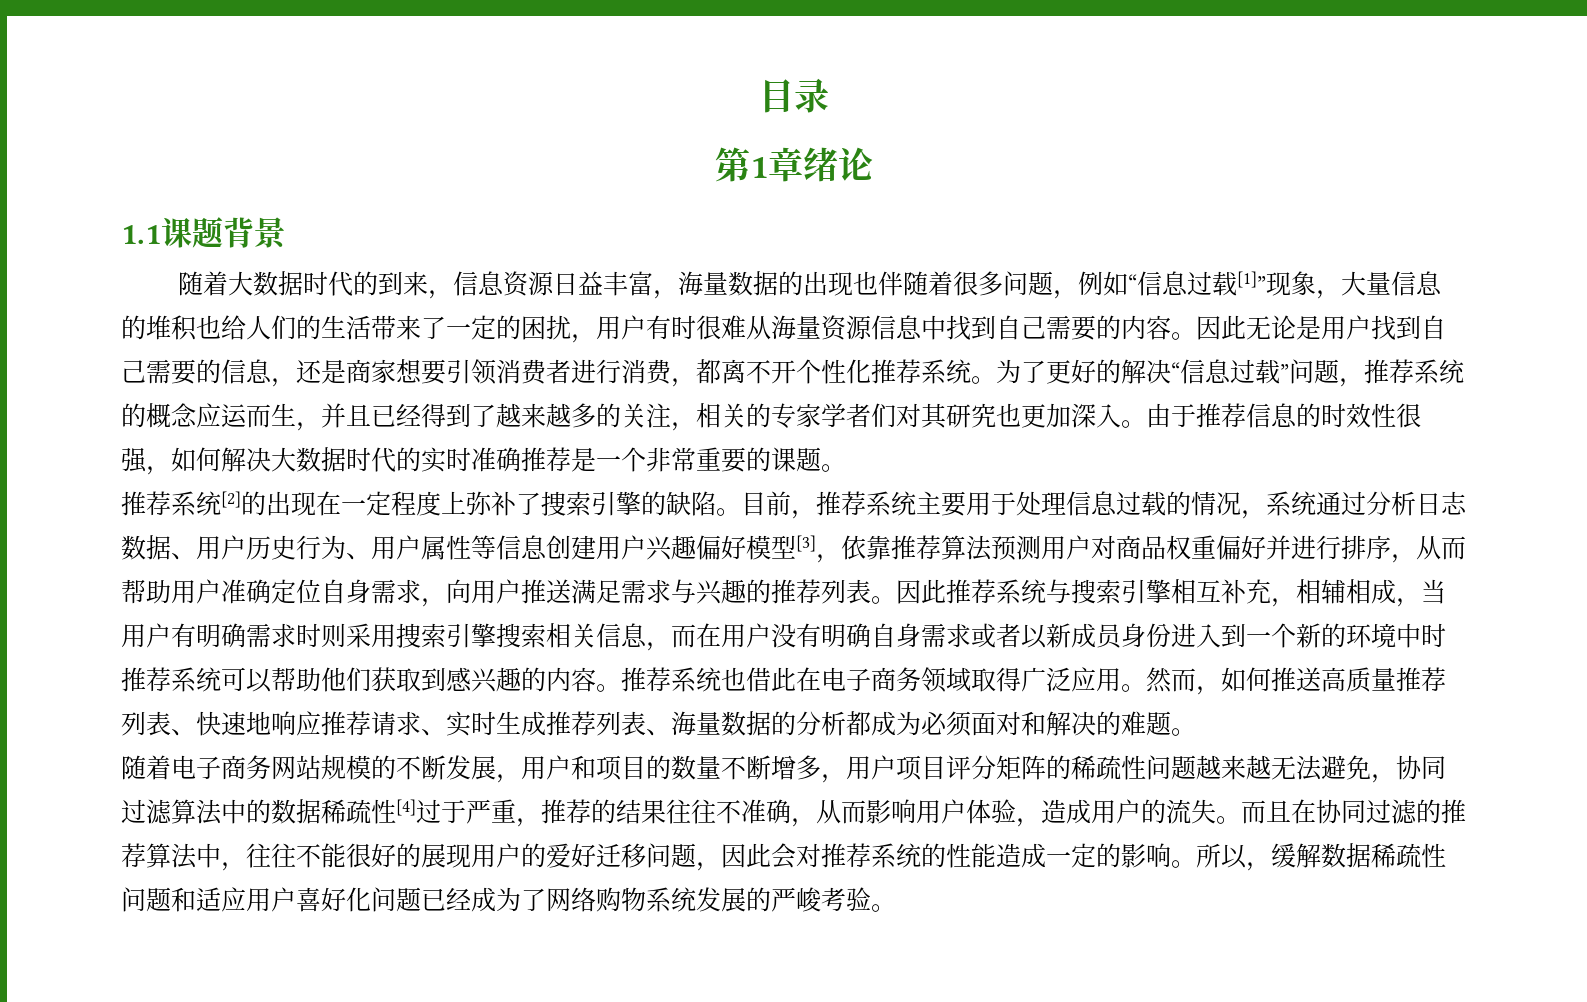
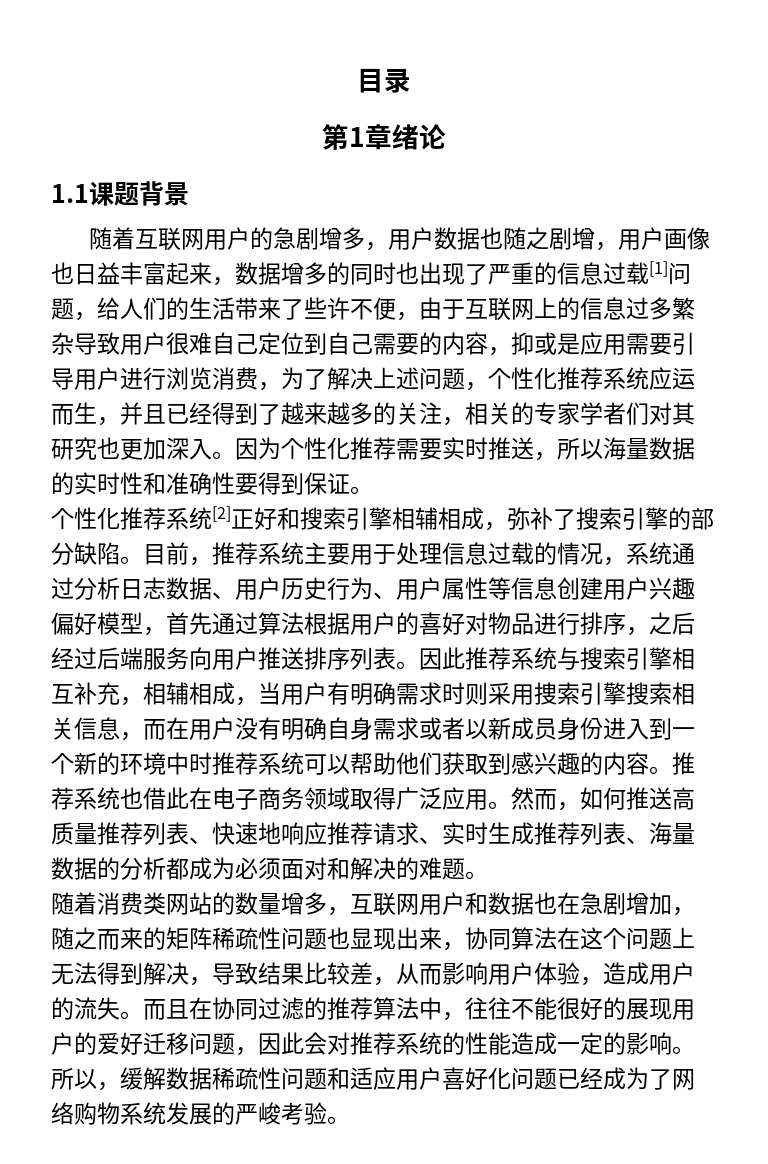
[228,271,1443,299] [121,315,221,341] 大数据时代的到来，信息资源日益丰富，海量数据的出现也伴随着很多问题，例如“信息过载[1]”现象，大量信息的堆积也 -> [134,227,710,251] [51,261,691,286] [51,298,97,321] 互联网用户的急剧增多，用户数据也随之剧增，用户画像也日益丰富起来，数据增多的同时也出现了严重的信息过载[1]问题，
[446,315,1446,343] [121,359,1464,387] [121,403,197,428] 一定的困扰，用户有时很难从海量资源信息中找到自己需要的内容。因此无论是用户找到自己需要的信息，还是商家想要引领消费者进行消费，都离不开个性化推荐系统。为了更好的解决“信息过载”问题，推荐系统的概念 -> [304,297,695,321] [51,332,695,356] [51,367,649,391] 些许不便，由于互联网上的信息过多繁杂导致用户很难自己定位到自己需要的内容，抑或是应用需要引导用户进行浏览消费，为了解决上述问题，个性化推荐系统
[1146,403,1421,428] [121,447,846,475] 由于推荐信息的时效性很强，如何解决大数据时代的实时准确推荐是一个非常重要的课题。 // -> [235,437,695,461] [51,472,373,495] [51,507,120,530] 因为个性化推荐需要实时推送，所以海量数据的实时性和准确性要得到保证。 // 个性化
[241,491,566,516] 的出现在一定程度上弥补了捜 -> [231,507,599,531] 正好和搜索引擎相辅相成，弥补了搜
(666, 503) none -> [691,508,714,530] [51,542,74,565] 部分
[796,535,816,552] [816,535,1466,563] [121,579,821,607] [3]，依靠推荐算法预测用户对商品权重偏好并进行排序，从而帮助用户准确定位自身需求，向用户推送满足需求与兴趣的推荐 -> [143,612,695,636] [51,647,350,670] ，首先通过算法根据用户的喜好对物品进行排序，之后经过后端服务向用户推送排序
[171,755,1446,783] [121,799,791,827] 电子商务网站规模的不断发展，用户和项目的数量不断增多，用户项目评分矩阵的稀疏性问题越来越无法避免，协同过滤算法中的数据稀疏性[4]过于严重，推荐的结果往往不准确 -> [97,892,695,916] [51,927,695,951] [51,962,373,986] 消费类网站的数量增多，互联网用户和数据也在急剧增加，随之而来的矩阵稀疏性问题也显现出来，协同算法在这个问题上无法得到解决，导致结果比较差

